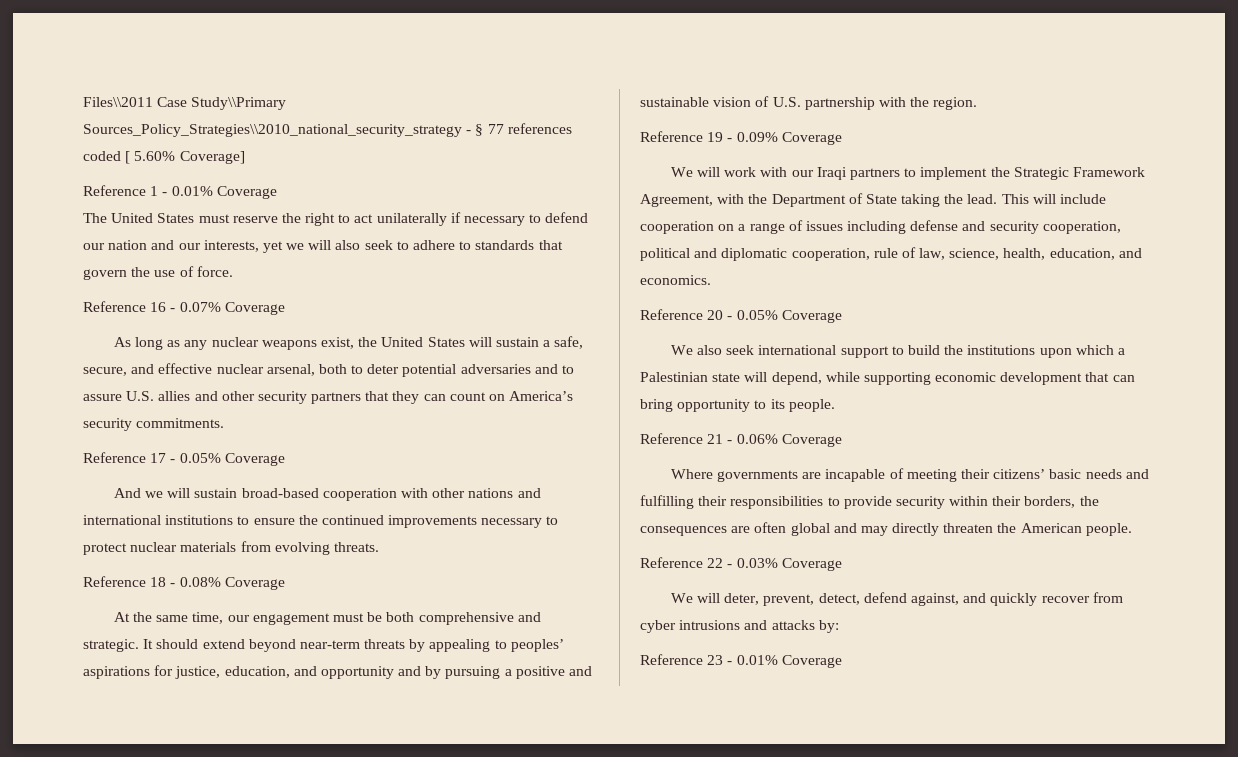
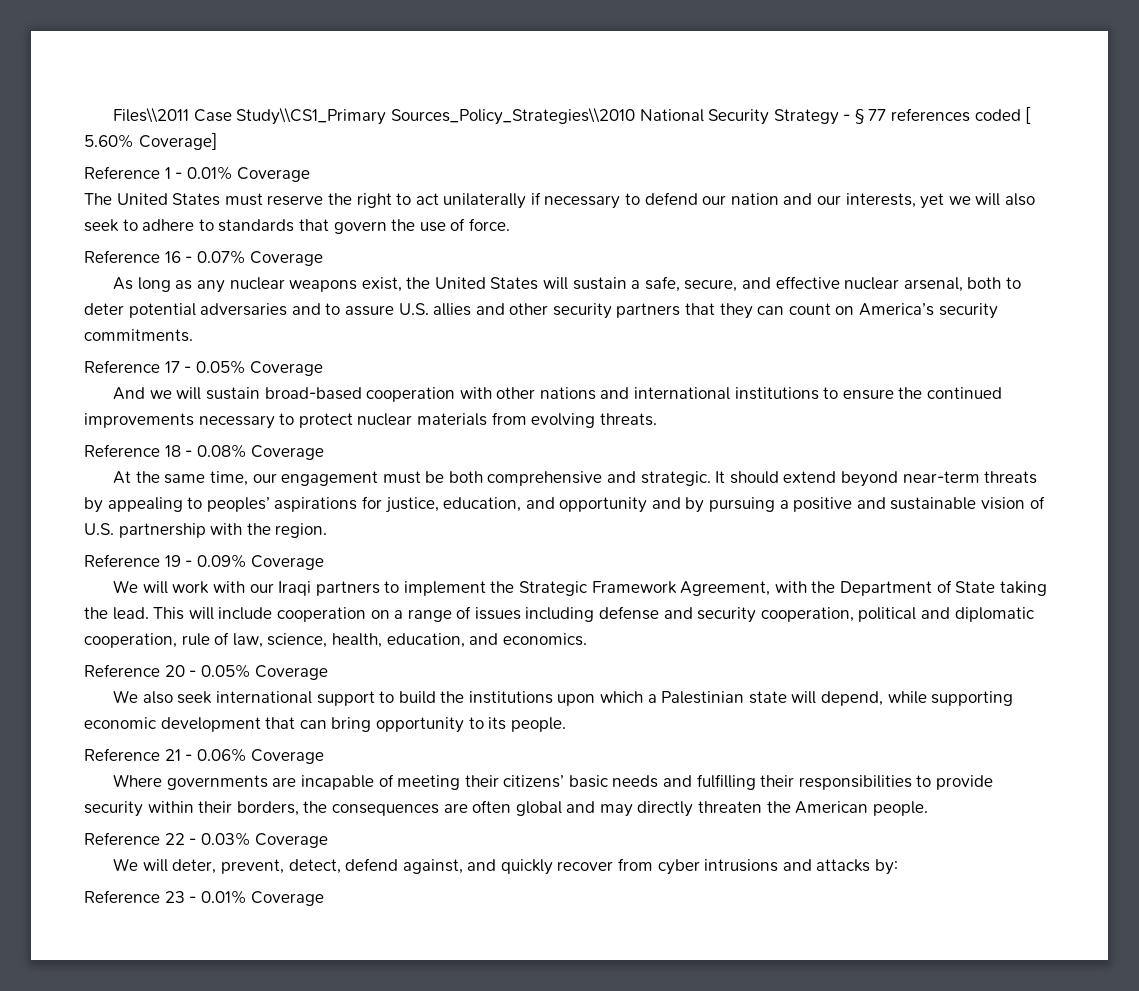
[191,97,287,110] [83,124,462,137] Study\\Primary Sources_Policy_Strategies\\2010_national_security_strategy -> [236,107,839,125] Study\\CS1_Primary Sources_Policy_Strategies\\2010 National Security Strategy

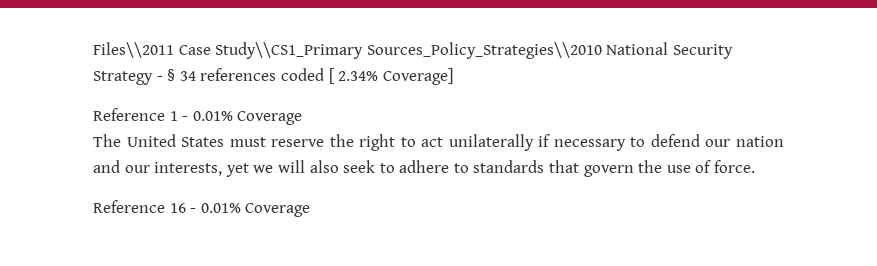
[868,109,887,121] 77 -> [179,71,196,81] 34
[84,134,134,148] 5.60% -> [338,71,379,81] 2.34%
[196,250,324,266] [113,276,1021,293] [84,303,998,319] [84,329,193,342] [84,360,324,376] [113,387,1002,402] [84,412,657,429] [84,444,325,460] [113,471,1038,487] [84,496,1045,513] [84,523,328,538] [84,554,325,570] [113,580,1047,596] [84,606,1034,623] [84,632,587,648] [84,664,329,680] [113,690,1014,706] [84,717,566,733] [84,748,325,764] [113,774,993,790] [84,800,928,817] [84,832,329,848] [113,858,898,875] [84,890,197,903] 0.07% Coverage // As long as any nuclear weapons exist, the United States will sustain a safe, secure, and effective nuclear arsenal, both to deter potential adversaries and to assure U.S. allies and other security partners that they can count on America’s security commitments. // Reference 17 - 0.05% Coverage // And we will sustain broad-based cooperation with other nations and international institutions to ensure the continued improvements necessary to protect nuclear materials from evolving threats. // Reference 18 - 0.08% Coverage // At the same time, our engagement must be both comprehensive and strategic. It should extend beyond near-term threats by appealing to peoples’ aspirations for justice, education, and opportunity and by pursuing a positive and sustainable vision of U.S. partnership with the region. // Reference 19 - 0.09% Coverage // We will work with our Iraqi partners to implement the Strategic Framework Agreement, with the Department of State taking the lead. This will include cooperation on a range of issues including defense and security cooperation, political and diplomatic cooperation, rule of law, science, health, education, and economics. // Reference 20 - 0.05% Coverage // We also seek international support to build the institutions upon which a Palestinian state will depend, while supporting economic development that can bring opportunity to its people. // Reference 21 - 0.06% Coverage // Where governments are incapable of meeting their citizens’ basic needs and fulfilling their responsibilities to provide security within their borders, the consequences are often global and may directly threaten the American people. // Reference 22 - 0.03% Coverage // We will deter, prevent, detect, defend against, and quickly recover from cyber intrusions and attacks by: // Reference 23 - -> (197, 210) none

